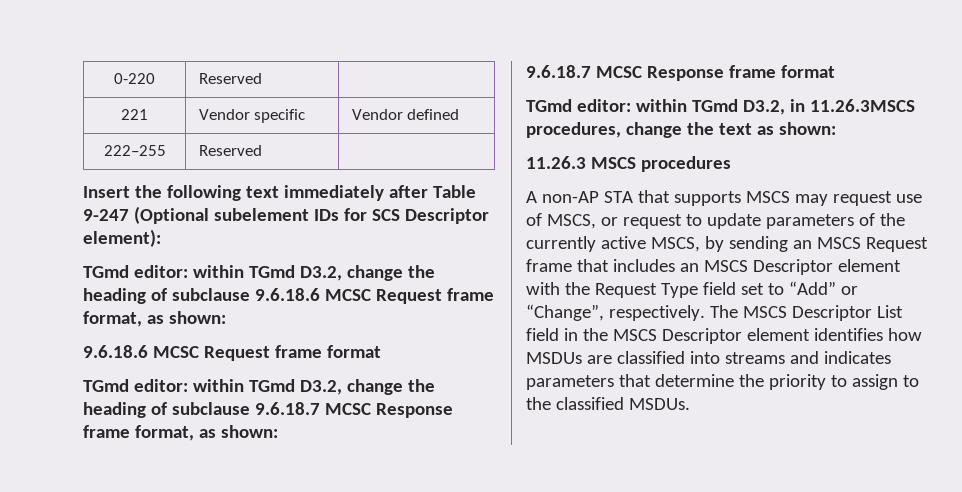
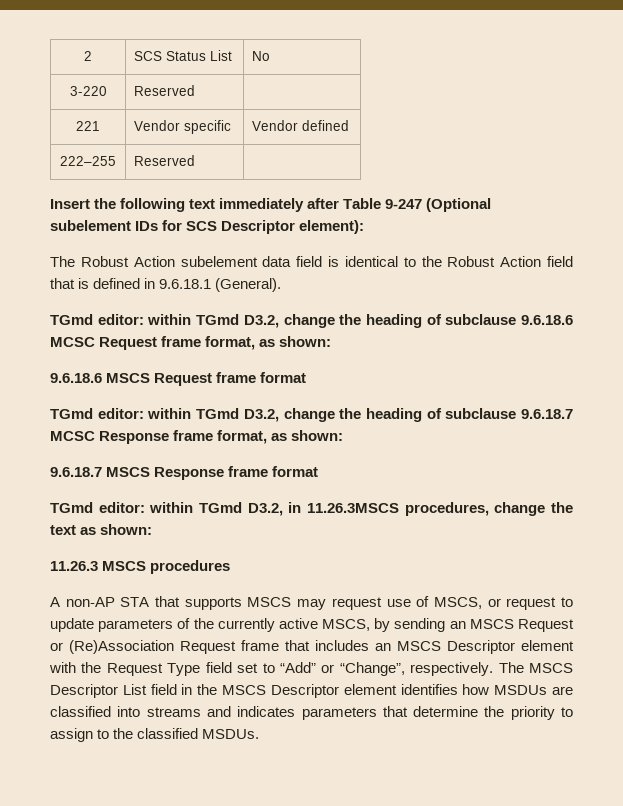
[114,73,155,84] 0-220 -> [84,51,92,61] [134,50,233,61] [252,51,271,61] [69,86,107,96] 2 | SCS Status List | No // 3-220
(161, 238) none -> [50,256,573,267] [50,278,282,292] // The Robust Action subelement data field is identical to the Robust Action field that is defined in 9.6.18.1 (General).
[152,346,199,358] MCSC -> [106,373,151,383] MSCS
[595,66,642,78] MCSC -> [106,467,151,477] MSCS
(928, 244) none -> [50,640,236,654] or (Re)Association Request

